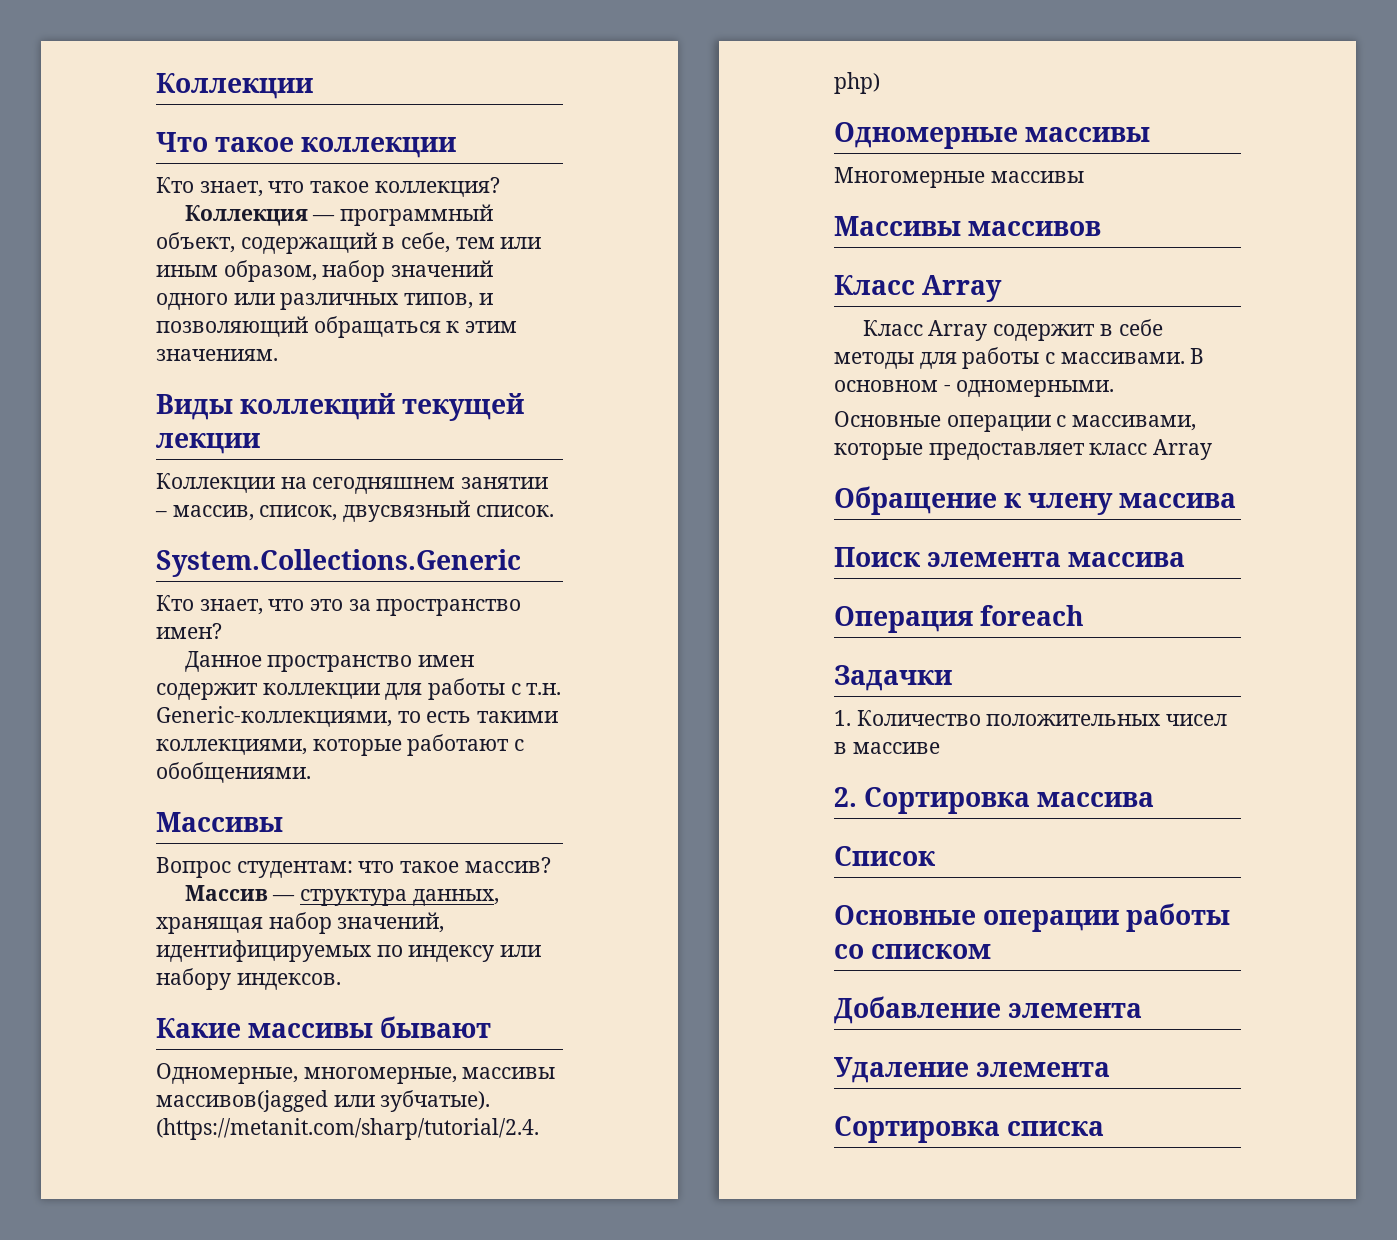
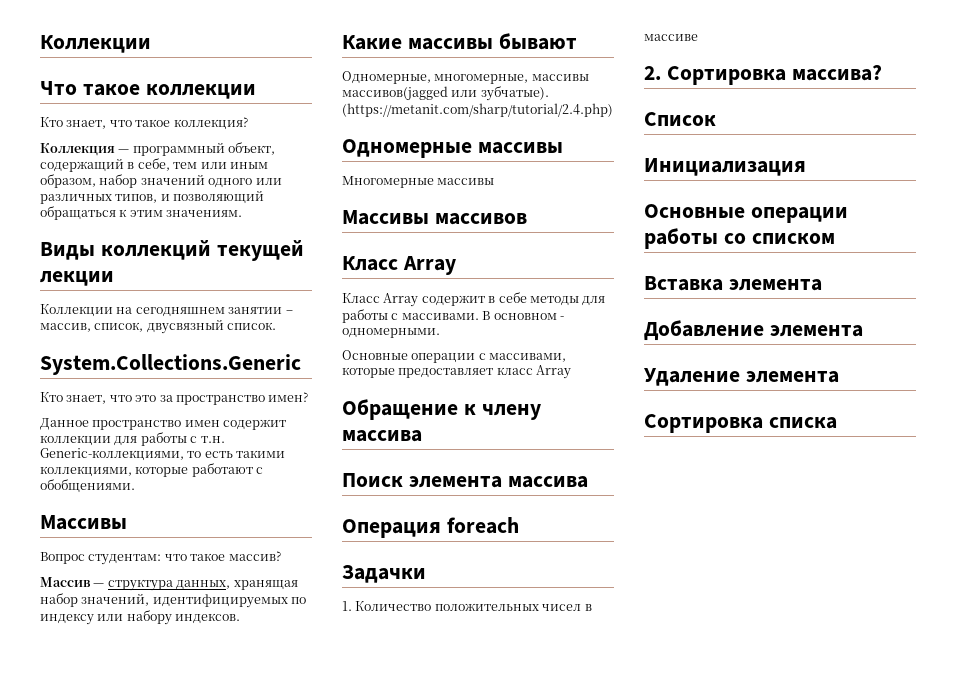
[1037,792,1155,807] массива -> [791,65,882,81] массива?
(936, 856) none -> [644,158,806,176] // Инициализация
(992, 951) none -> [644,276,822,291] // Вставка элемента

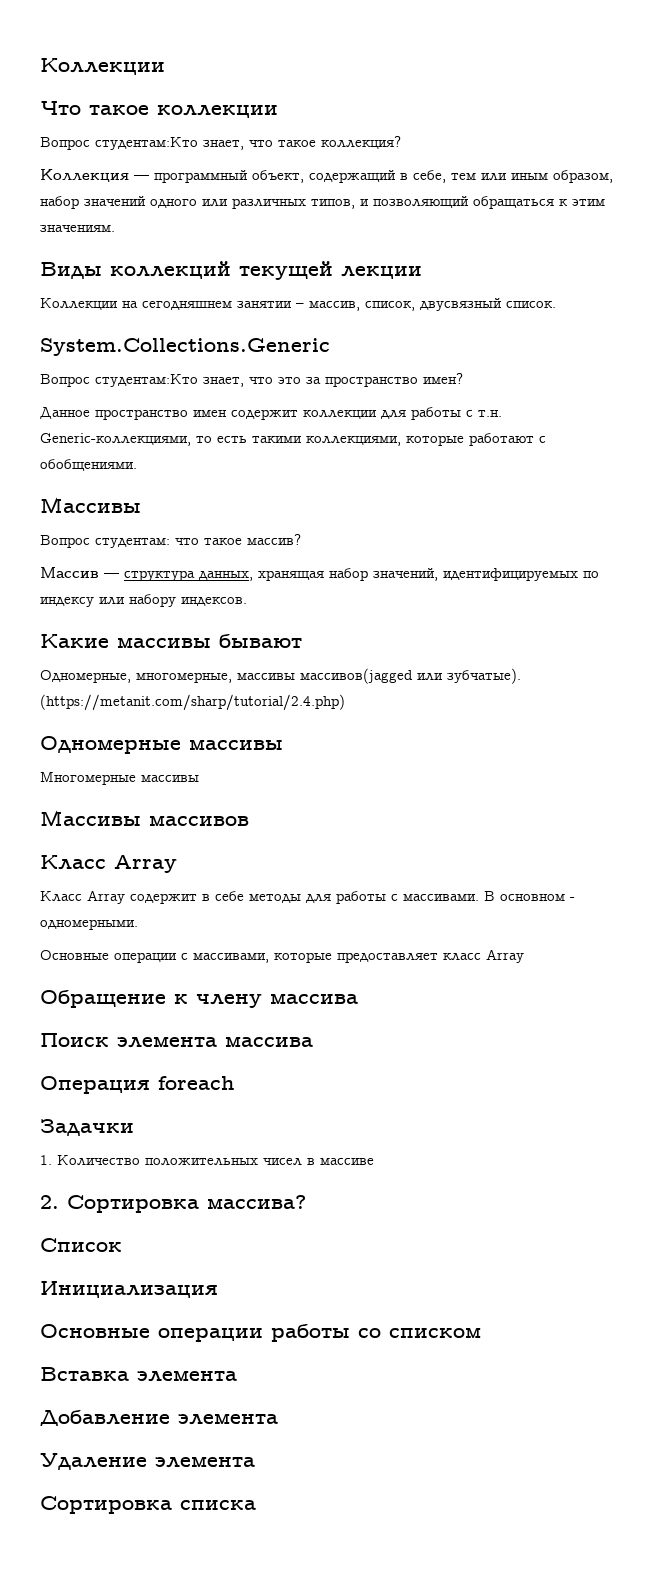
[40,117,63,127] Кто -> [40,137,198,150] Вопрос студентам:Кто
[40,392,63,402] Кто -> [40,374,198,387] Вопрос студентам:Кто

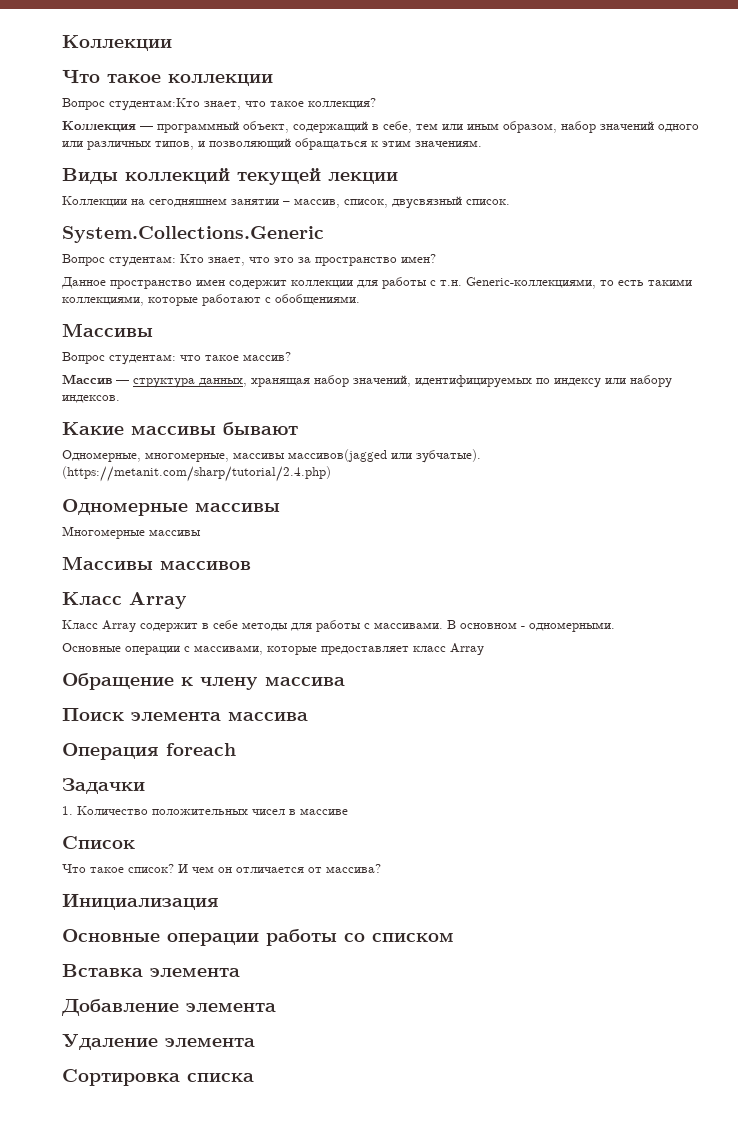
[95,374,198,387] студентам:Кто -> [109,254,204,267] студентам: Кто
[40,1195,199,1213] 2. Сортировка -> [62,836,135,849] [62,864,322,874] Список // Что такое список? И чем он отличается от
[40,1238,122,1252] // Список -> (381, 868) none

